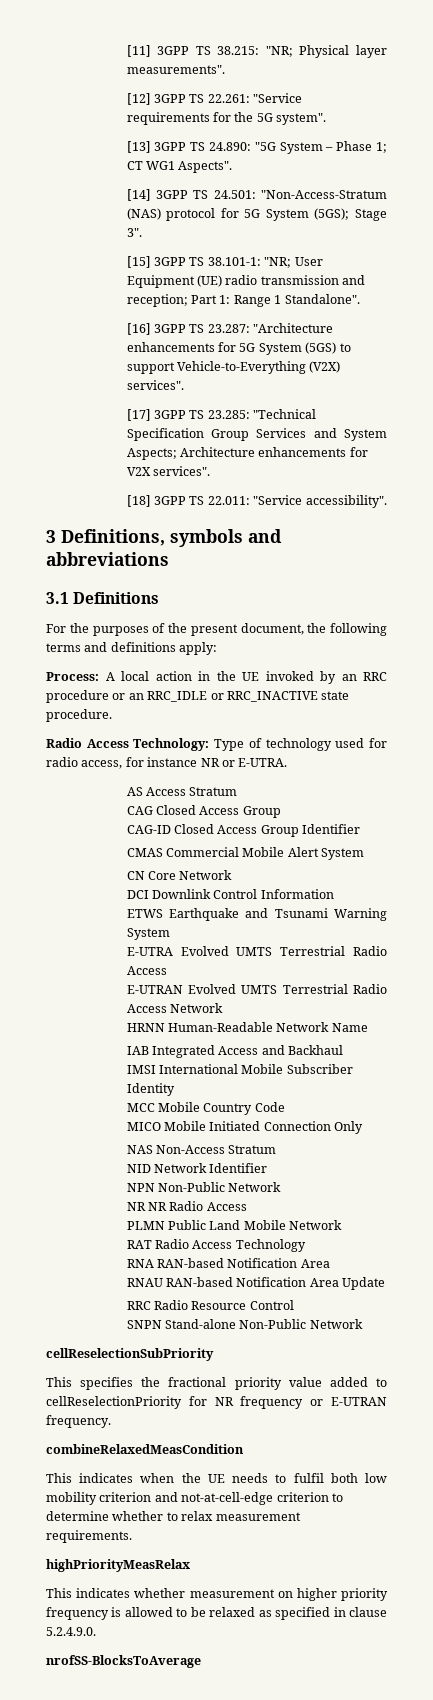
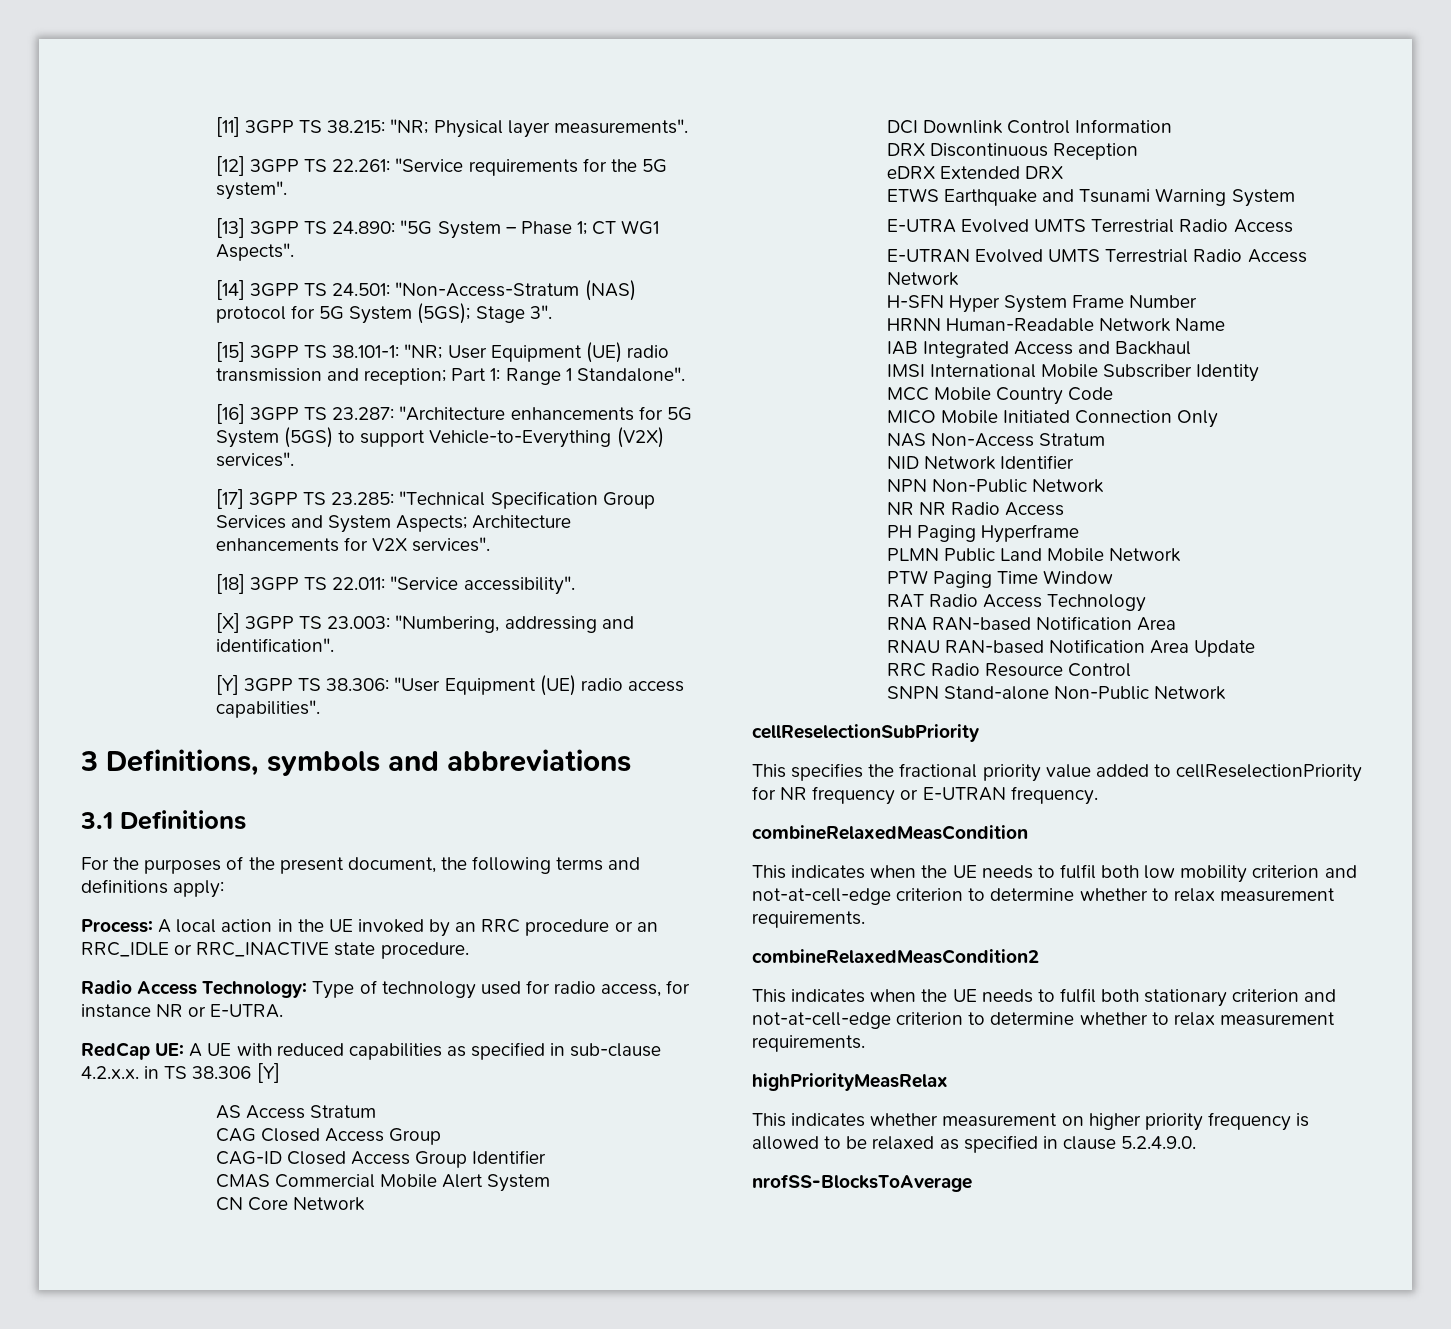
(387, 501) none -> [215,613,634,633] [215,638,334,652] [215,675,684,696] [215,700,320,718] // [X] 3GPP TS 23.003: "Numbering, addressing and identification". // [Y] 3GPP TS 38.306: "User Equipment (UE) radio access capabilities".
(288, 762) none -> [81,1042,662,1060] [81,1063,280,1083] // RedCap UE: A UE with reduced capabilities as specified in sub-clause 4.2.x.x. in TS 38.306 [Y]
(334, 894) none -> [886,143,1139,160] [886,166,1064,179] // DRX Discontinuous Reception // eDRX Extended DRX
(224, 1008) none -> [886,295,1198,313] // H-SFN Hyper System Frame Number
(247, 1206) none -> [886,524,1080,543] // PH Paging Hyperframe
(343, 1225) none -> [886,570,1114,588] // PTW Paging Time Window
(132, 1536) none -> [752,949,1039,964] [752,988,1337,1007] [752,1012,1335,1029] [752,1035,865,1052] // combineRelaxedMeasCondition2 // This indicates when the UE needs to fulfil both stationary criterion and not-at-cell-edge criterion to determine whether to relax measurement requirements.

